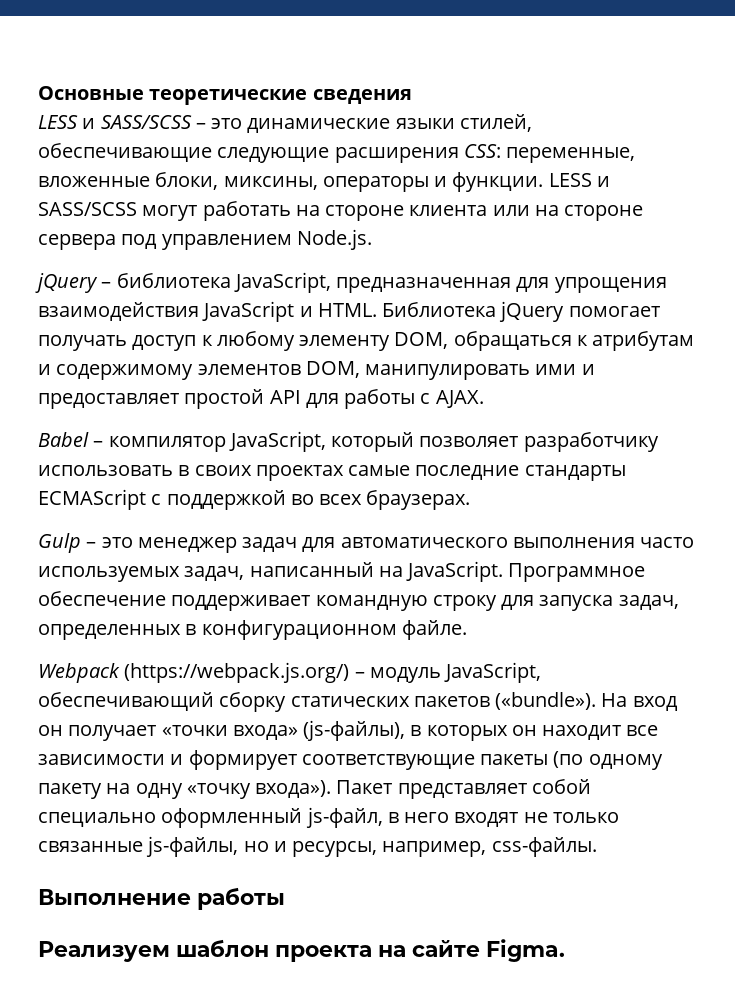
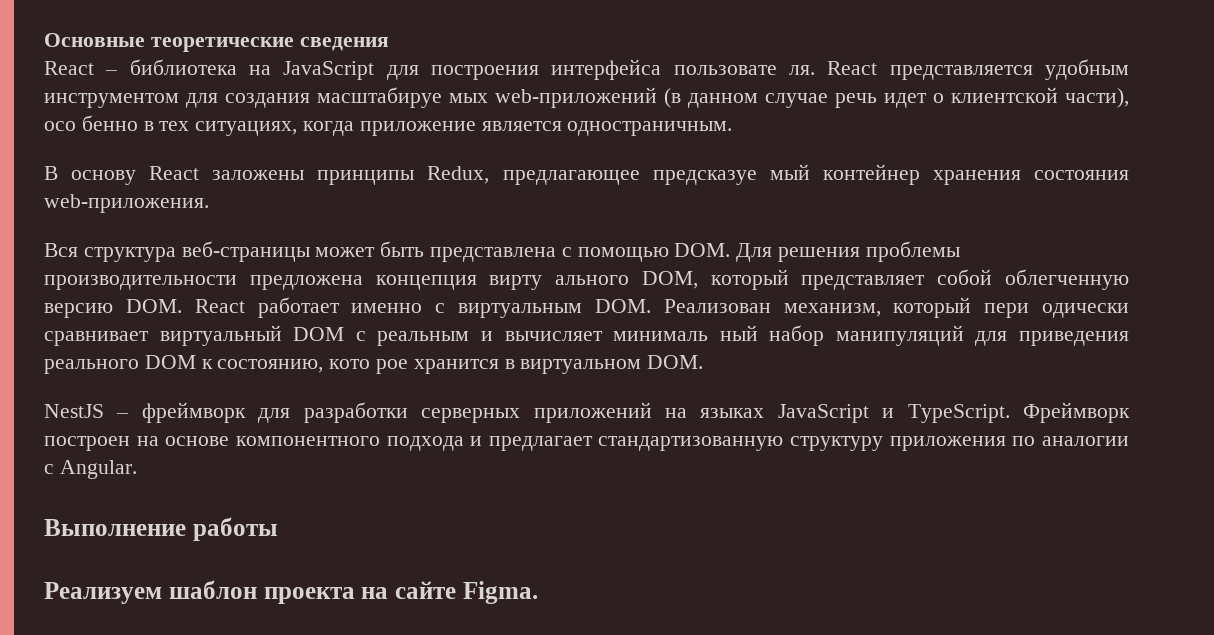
[38,114,532,133] [38,143,636,163] [38,172,610,192] [38,201,644,221] [38,229,372,250] [35,272,667,293] [38,301,660,322] [38,331,695,351] [38,361,595,380] [38,389,484,409] [38,431,659,452] [38,465,626,481] [38,489,471,510] [38,533,695,553] [38,561,646,582] [38,591,679,611] [38,620,467,640] [38,662,542,683] [38,692,678,712] [38,720,659,741] [38,750,663,770] [38,779,591,799] [38,807,619,828] [38,836,597,857] LESS и SASS/SCSS – это динамические языки стилей, обеспечивающие следующие расширения CSS: переменные, вложенные блоки, миксины, операторы и функции. LESS и SASS/SCSS могут работать на стороне клиента или на стороне сервера под управлением Node.js. // jQuery – библиотека JavaScript, предназначенная для упрощения взаимодействия JavaScript и HTML. Библиотека jQuery помогает получать доступ к любому элементу DOM, обращаться к атрибутам и содержимому элементов DOM, манипулировать ими и предоставляет простой API для работы с AJAX. // Babel – компилятор JavaScript, который позволяет разработчику использовать в своих проектах самые последние стандарты ECMAScript с поддержкой во всех браузерах. // Gulp – это менеджер задач для автоматического выполнения часто используемых задач, написанный на JavaScript. Программное обеспечение поддерживает командную строку для запуска задач, определенных в конфигурационном файле. // Webpack (https://webpack.js.org/) – модуль JavaScript, обеспечивающий сборку статических пакетов («bundle»). На вход он получает «точки входа» (js-файлы), в которых он находит все зависимости и формирует соответствующие пакеты (по одному пакету на одну «точку входа»). Пакет представляет собой специально оформленный js-файл, в него входят не только связанные js-файлы, но и ресурсы, например, css-файлы. -> [44,59,1129,80] [44,87,1129,108] [44,115,733,136] [44,164,1129,185] [44,194,209,213] [44,241,960,262] [44,269,1130,290] [44,297,1129,318] [44,325,1129,346] [44,355,704,374] [44,402,1130,423] [44,436,1129,451] [44,460,137,479] React – библиотека на JavaScript для построения интерфейса пользовате ля. React представляется удобным инструментом для создания масштабируе мых web-приложений (в данном случае речь идет о клиентской части), осо бенно в тех ситуациях, когда приложение является одностраничным. // В основу React заложены принципы Redux, предлагающее предсказуе мый контейнер хранения состояния web-приложения. // Вся структура веб-страницы может быть представлена с помощью DOM. Для решения проблемы производительности предложена концепция вирту ального DOM, который представляет собой облегченную версию DOM. React работает именно с виртуальным DOM. Реализован механизм, который пери одически сравнивает виртуальный DOM с реальным и вычисляет минималь ный набор манипуляций для приведения реального DOM к состоянию, кото рое хранится в виртуальном DOM. // NestJS – фреймворк для разработки серверных приложений на языках JavaScript и TypeScript. Фреймворк построен на основе компонентного подхода и предлагает стандартизованную структуру приложения по аналогии с Angular.

